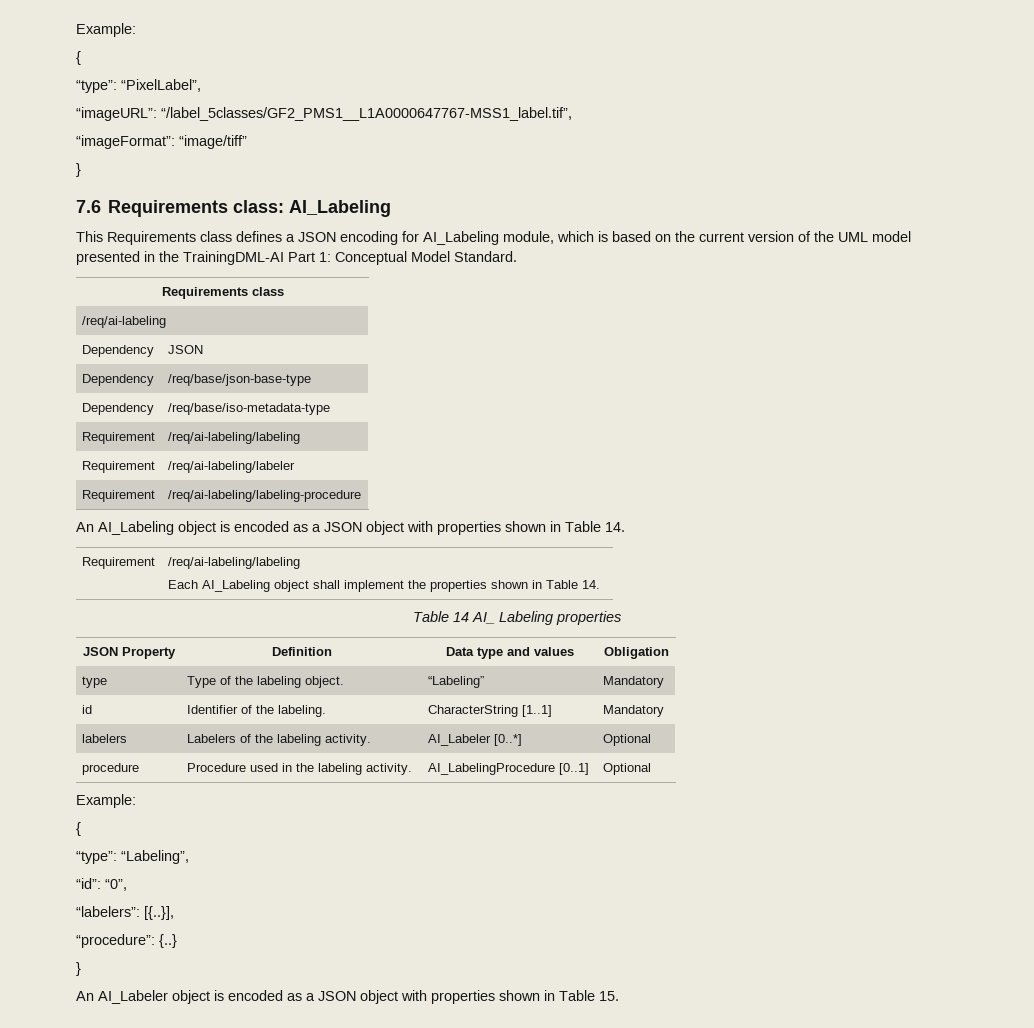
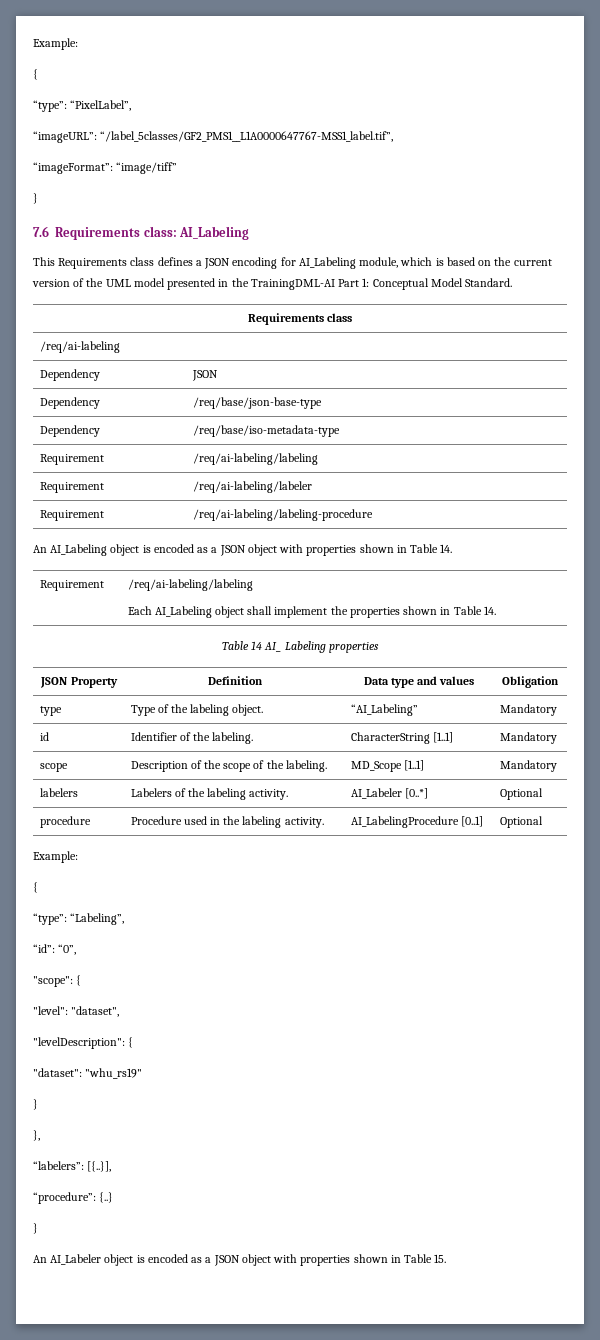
[428,676,485,688] “Labeling” -> [350,704,418,716] “AI_Labeling”
(665, 711) none -> [39,763,68,772] [130,760,327,772] [350,760,424,772] [499,760,557,772] // scope | Description of the scope of the labeling. | MD_Scope [1..1] | Mandatory
(127, 885) none -> [33,975,82,987] [33,1006,120,1017] [33,1037,134,1049] [33,1068,143,1079] [33,1099,38,1110] [33,1130,40,1141] // "scope": { // "level": "dataset", // "levelDescription": { // "dataset": "whu_rs19" // } // },

